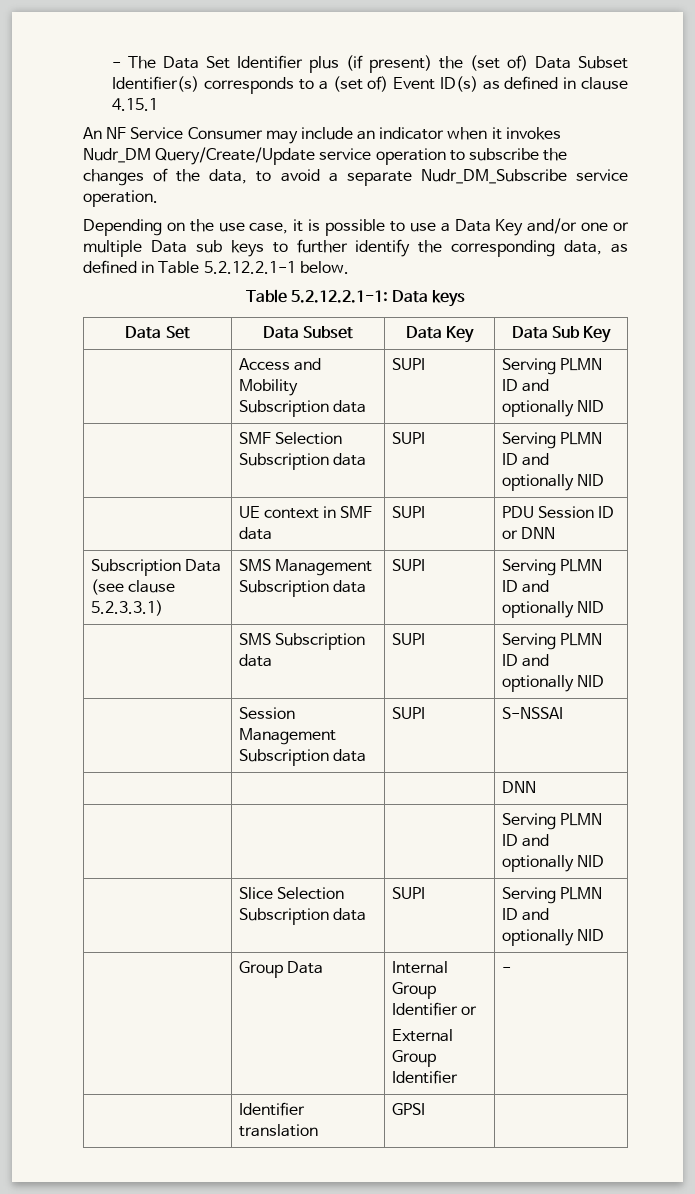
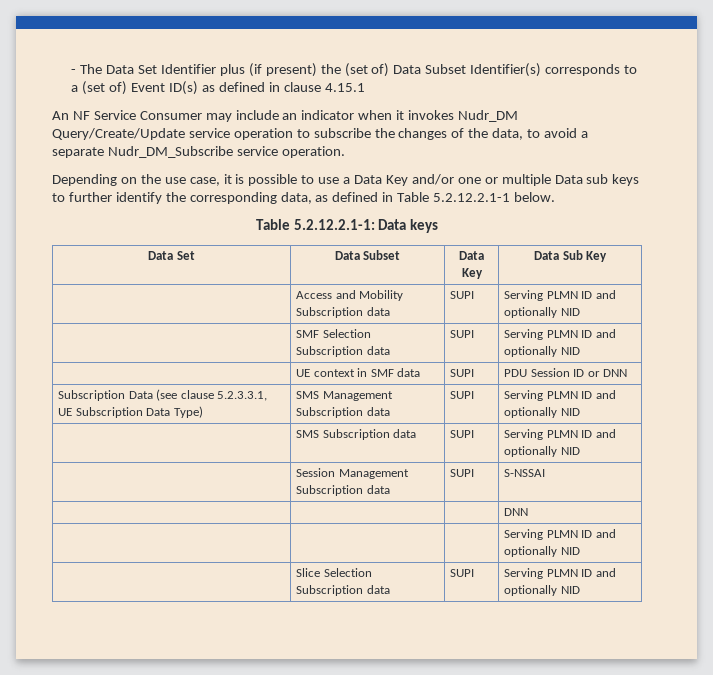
[90,600,163,616] 5.2.3.3.1) -> [217,391,268,401] [58,406,203,418] 5.2.3.3.1, UE Subscription Data Type)
[238,961,324,978] [391,961,448,974] [391,982,436,999] [391,1002,478,1016] [391,1029,453,1042] [391,1050,436,1067] [391,1070,458,1084] [501,967,511,973] [238,1102,305,1116] [238,1124,318,1137] [391,1103,425,1115] // | Group Data | Internal Group Identifier or // External Group Identifier | - // | Identifier translation | GPSI | -> (580, 590) none

